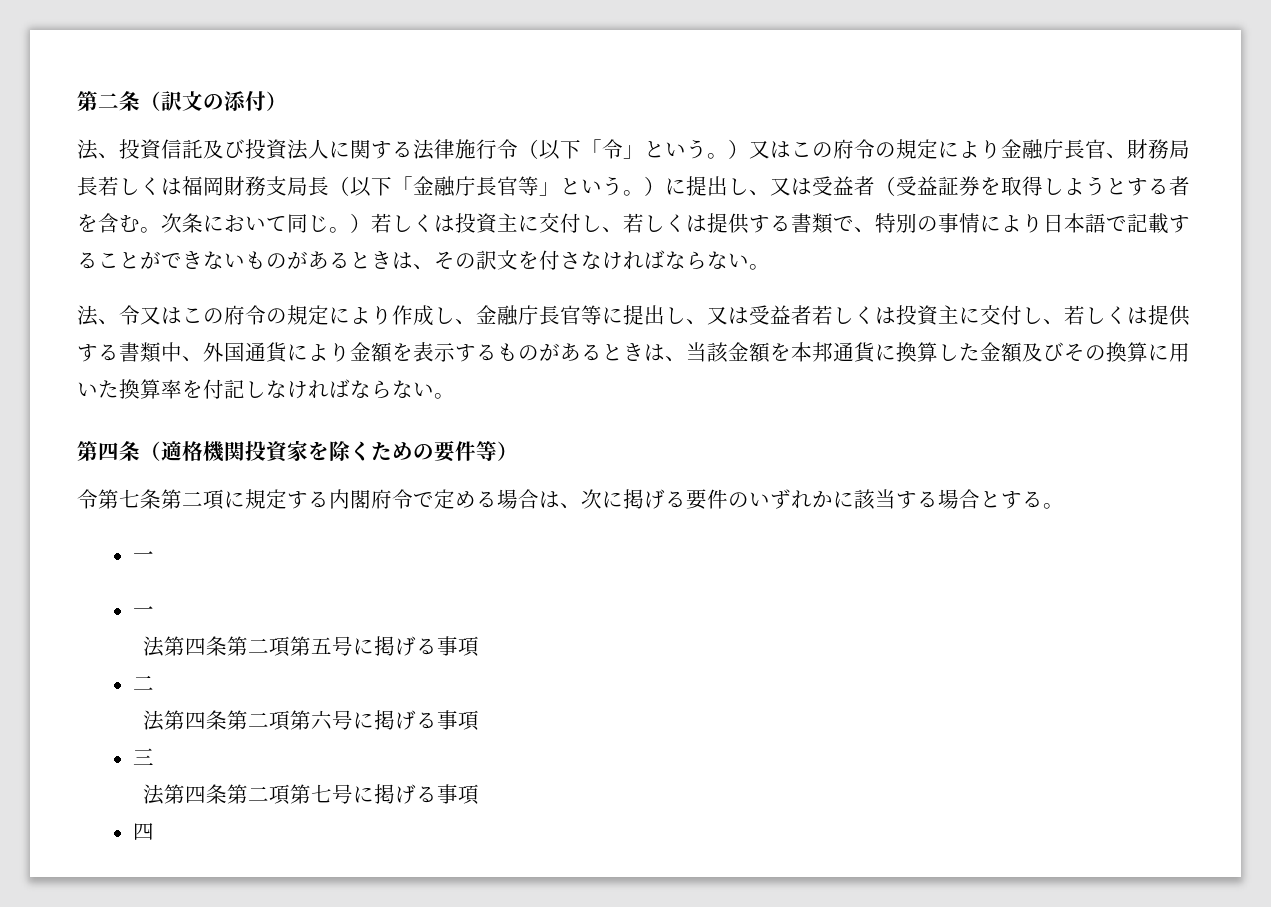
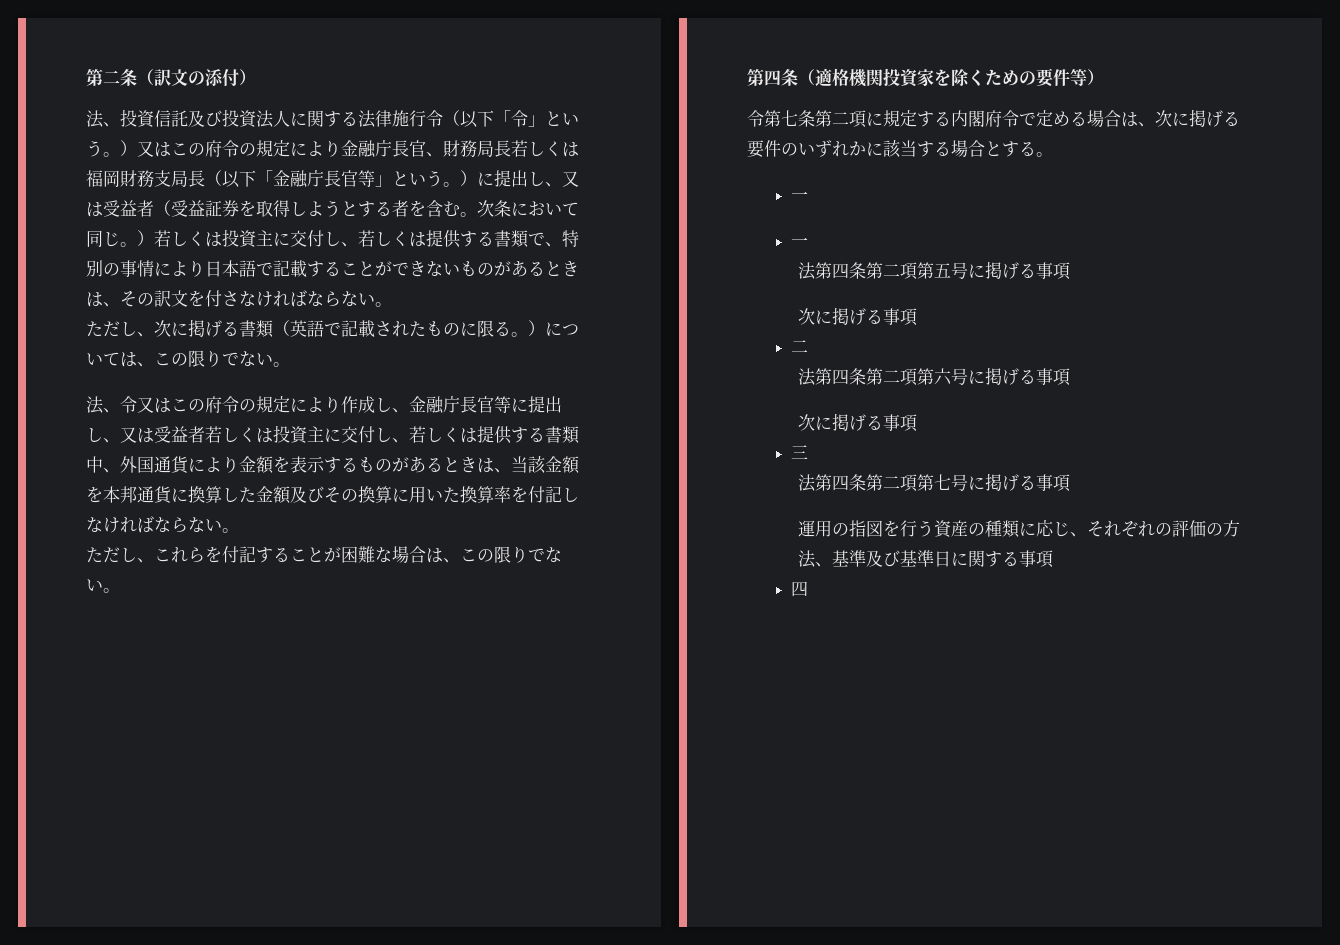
(770, 267) none -> [86,319,579,338] [86,350,290,367] // ただし、次に掲げる書類（英語で記載されたものに限る。）については、この限りでない。
(455, 396) none -> [86,546,562,563] [86,579,120,593] // ただし、これらを付記することが困難な場合は、この限りでない。
(480, 646) none -> [797,307,917,326] // 次に掲げる事項
(480, 720) none -> [797,413,917,432] // 次に掲げる事項
(480, 794) none -> [797,520,1240,538] [797,550,1053,568] // 運用の指図を行う資産の種類に応じ、それぞれの評価の方法、基準及び基準日に関する事項

